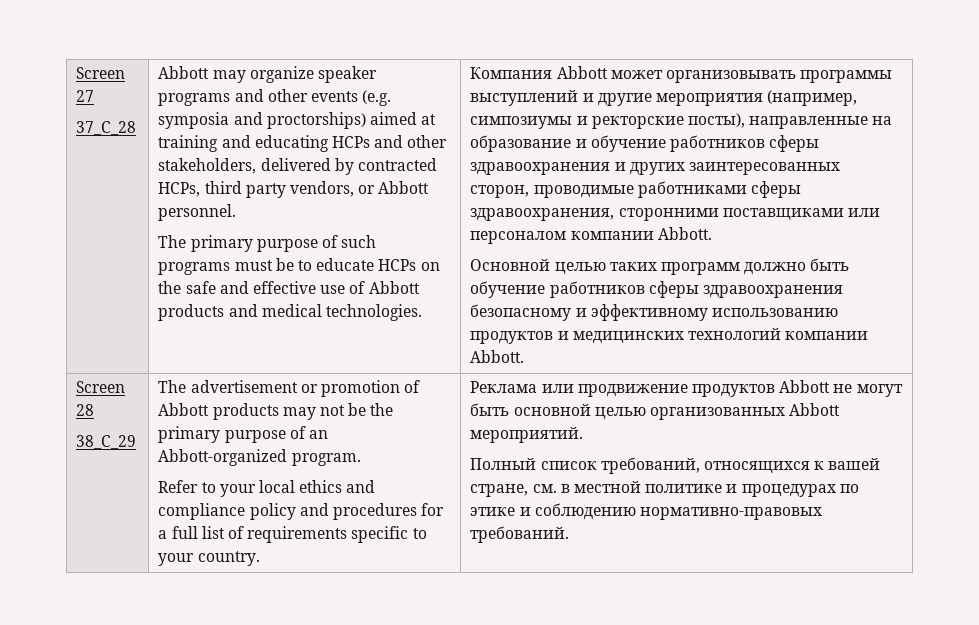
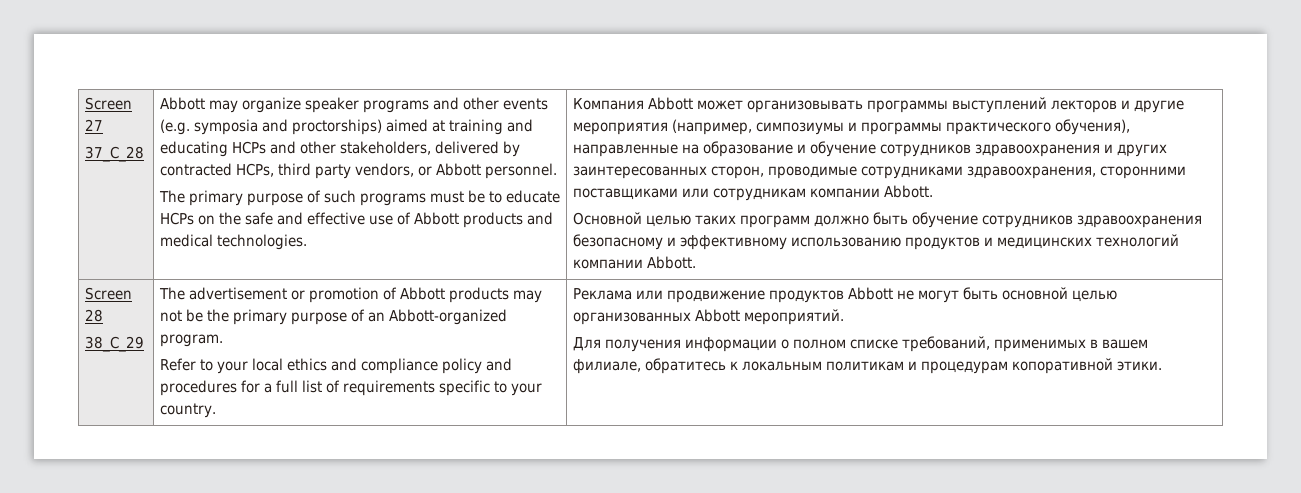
(579, 98) none -> [1050,100,1117,113] лекторов
[591,113,745,129] ректорские посты), -> [860,119,1130,135] программы практического обучения),
[669,135,820,152] работников сферы -> [879,144,971,157] сотрудников
[637,181,801,198] работниками сферы -> [860,166,963,179] сотрудниками
[470,231,567,244] персоналом -> [712,188,806,201] сотрудникам
[549,281,699,298] работников сферы -> [981,215,1073,228] сотрудников
[470,457,881,474] [470,481,859,497] [470,503,822,520] [470,526,570,543] Полный список требований, относящихся к вашей стране, см. в местной политике и процедурах по этике и соблюдению нормативно-правовых требований. -> [572,336,1148,352] [572,358,1162,374] Для получения информации о полном списке требований, применимых в вашем филиале, обратитесь к локальным политикам и процедурам копоративной этики.

